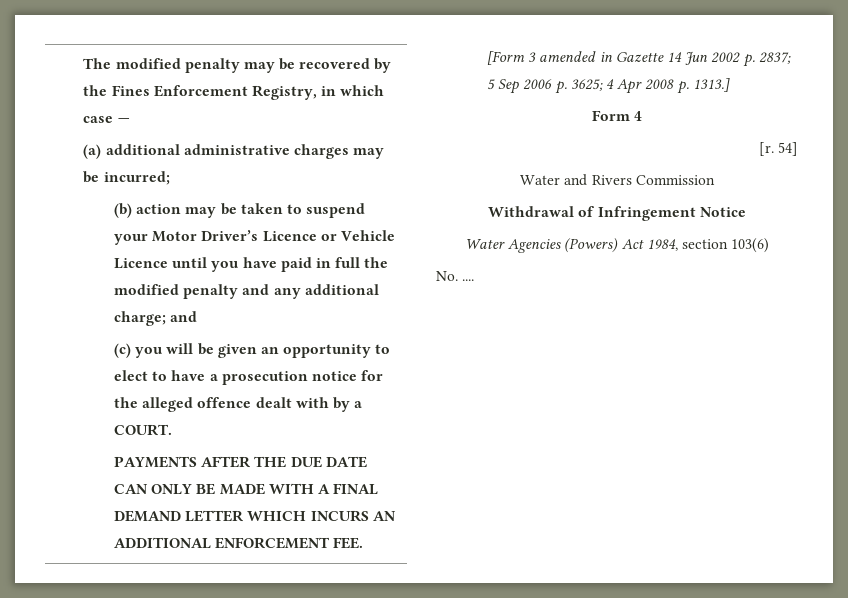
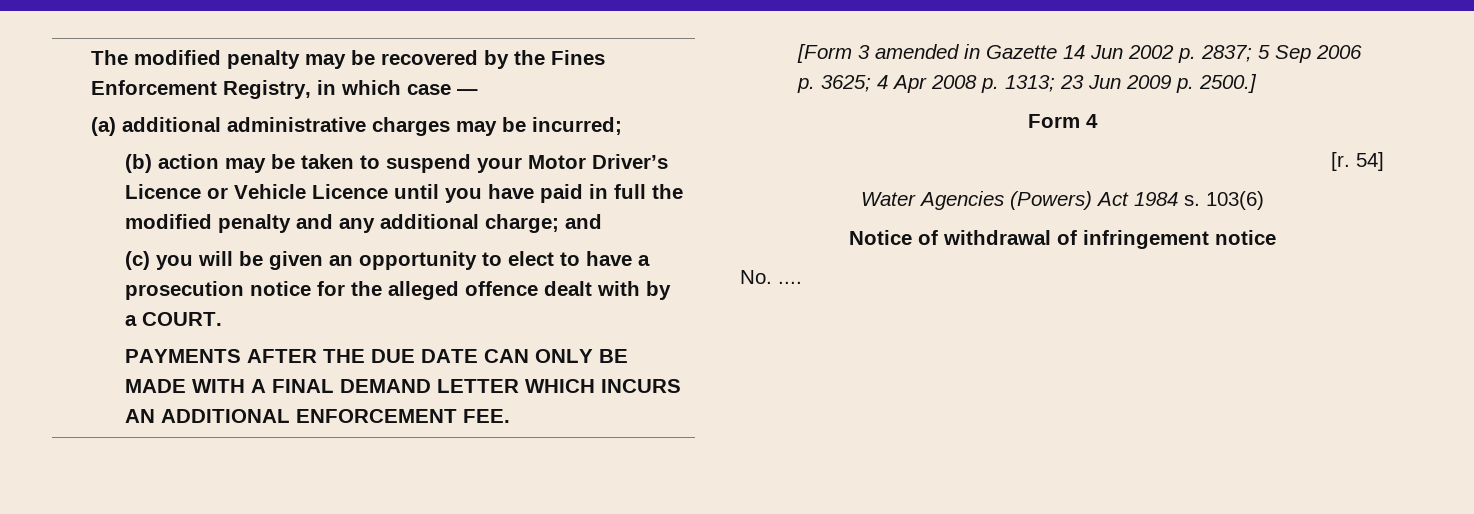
[692,78,730,92] [591,110,643,121] [758,142,798,156] [520,174,715,186] [488,206,746,221] 1313.] // Form 4 // [r. 54] // Water and Rivers Commission // Withdrawal of Infringement Notice -> [1005,74,1258,93] [1027,114,1098,128] [1331,152,1384,171] 1313; 23 Jun 2009 p. 2500.] // Form 4 // [r. 54]
[646,239,728,251] 1984, section -> [1133,192,1200,206] 1984 s.
(770, 245) none -> [848,230,1276,249] // Notice of withdrawal of infringement notice

